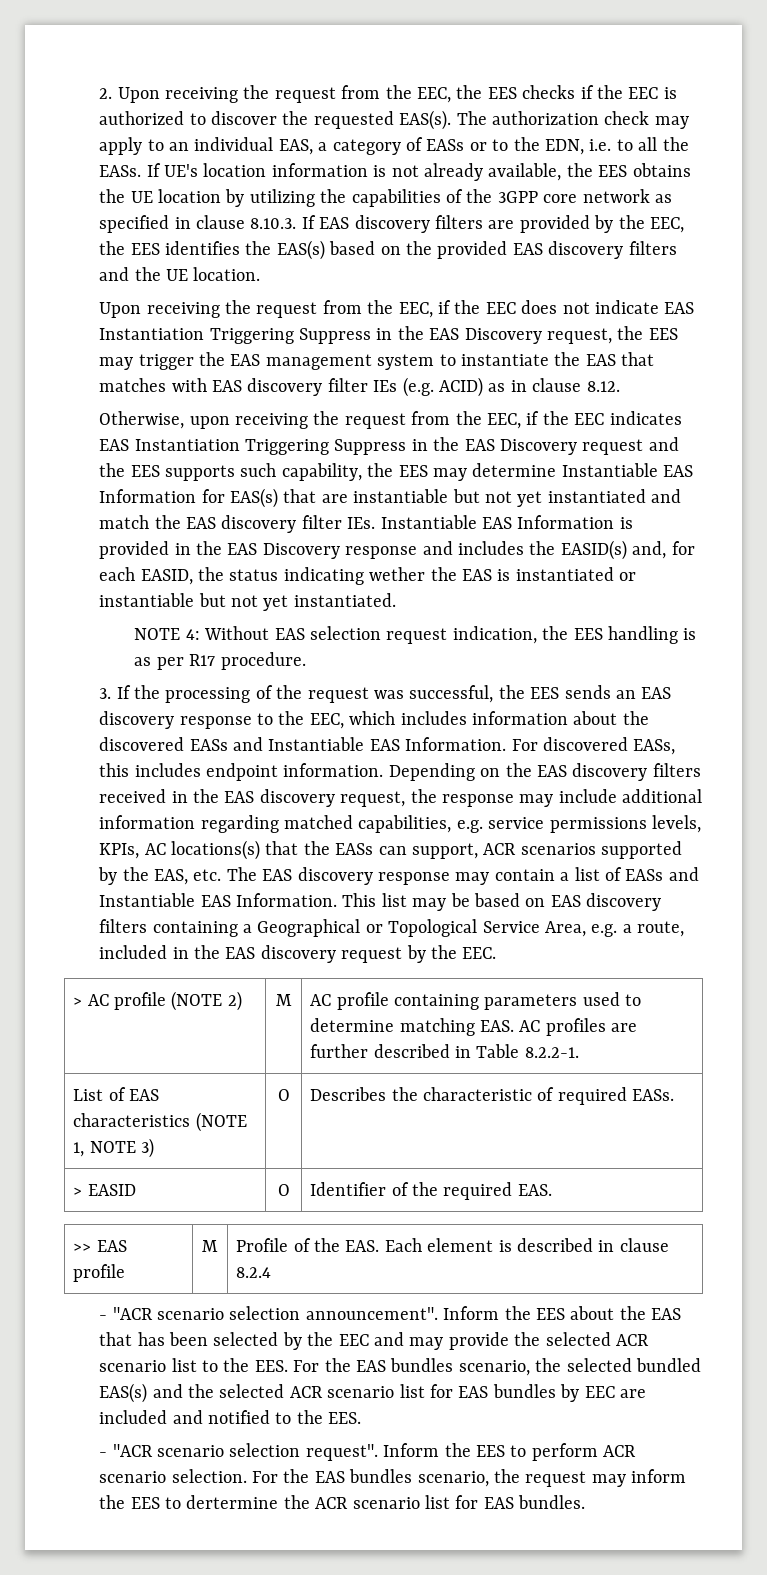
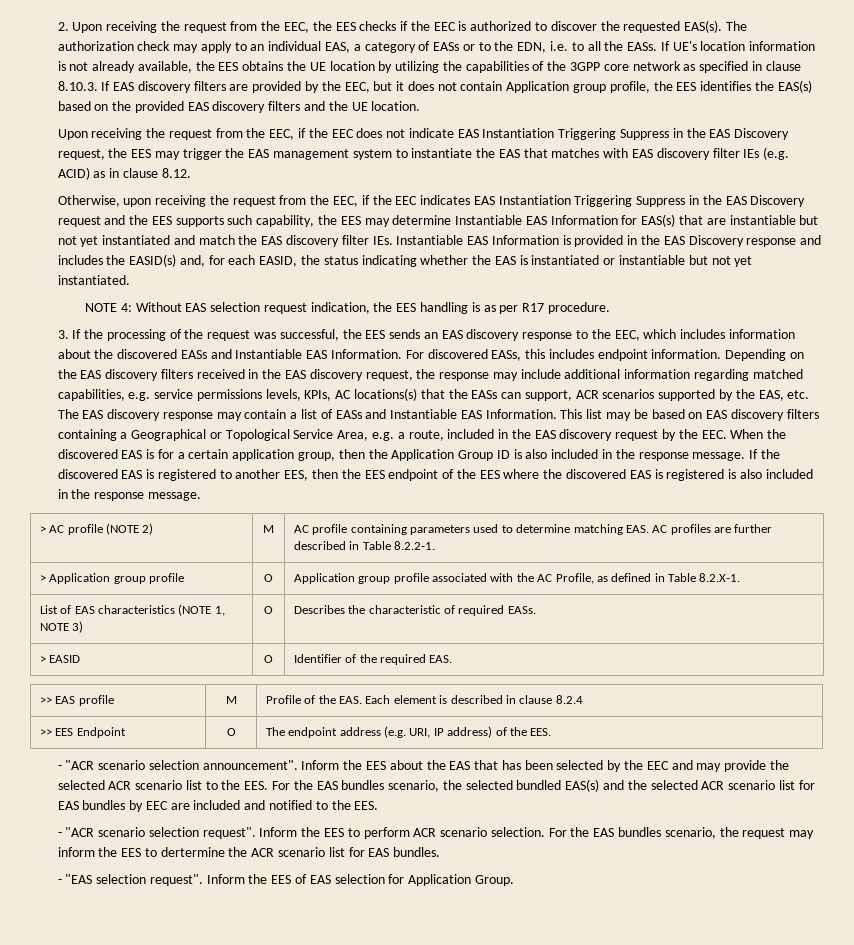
(684, 225) none -> [373,81,650,93] but it does not contain Application group profile,
[369,567,426,581] wether -> [420,255,469,265] whether
(497, 953) none -> [730,429,787,439] [57,449,780,461] [57,469,813,481] [57,489,201,501] When the discovered EAS is for a certain application group, then the Application Group ID is also included in the response message. If the discovered EAS is registered to another EES, then the EES endpoint of the EES where the discovered EAS is registered is also included in the response message.
(579, 1052) none -> [39,573,185,584] [264,574,273,582] [293,573,741,584] // > Application group profile | O | Application group profile associated with the AC Profile, as defined in Table 8.2.X-1.
(272, 1272) none -> [39,727,126,738] [226,728,236,736] [265,726,552,738] // >> EES Endpoint | O | The endpoint address (e.g. URI, IP address) of the EES.
(586, 1502) none -> [57,874,514,886] // - "EAS selection request". Inform the EES of EAS selection for Application Group.

